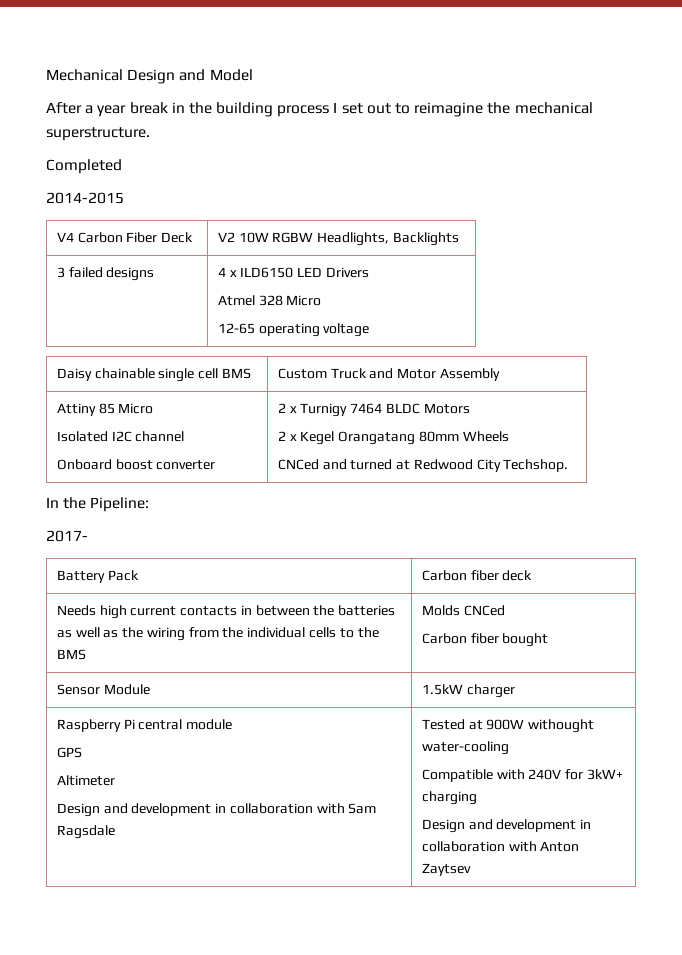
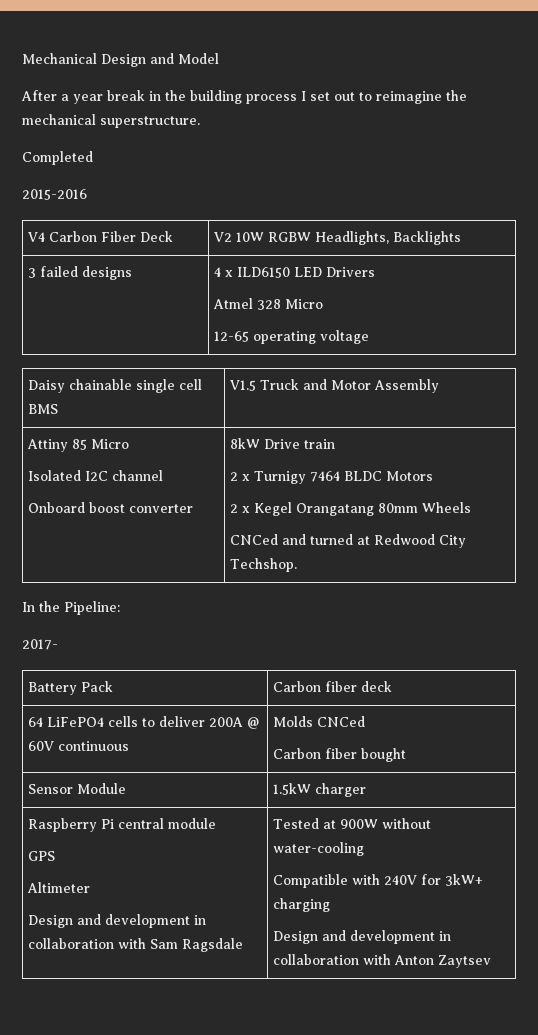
[46,192,124,204] 2014-2015 -> [22,189,87,200] 2015-2016
[277,368,327,379] Custom -> [229,380,256,391] V1.5
(216, 465) none -> [229,438,335,449] 8kW Drive train //
[56,605,396,619] [56,627,379,641] [56,649,86,660] Needs high current contacts in between the batteries as well as the wiring from the individual cells to the BMS -> [27,716,260,729] [27,741,129,751] 64 LiFePO4 cells to deliver 200A @ 60V continuous
[528,719,595,733] withought -> [381,818,431,829] without

